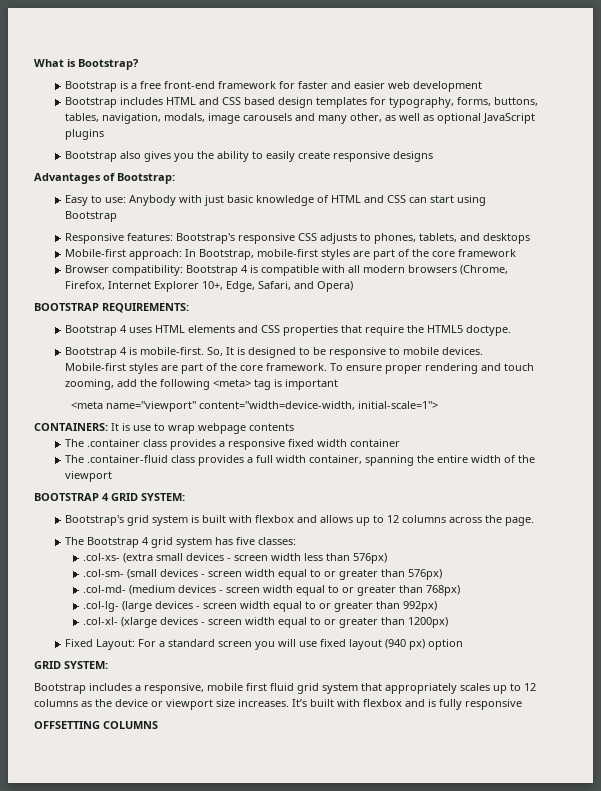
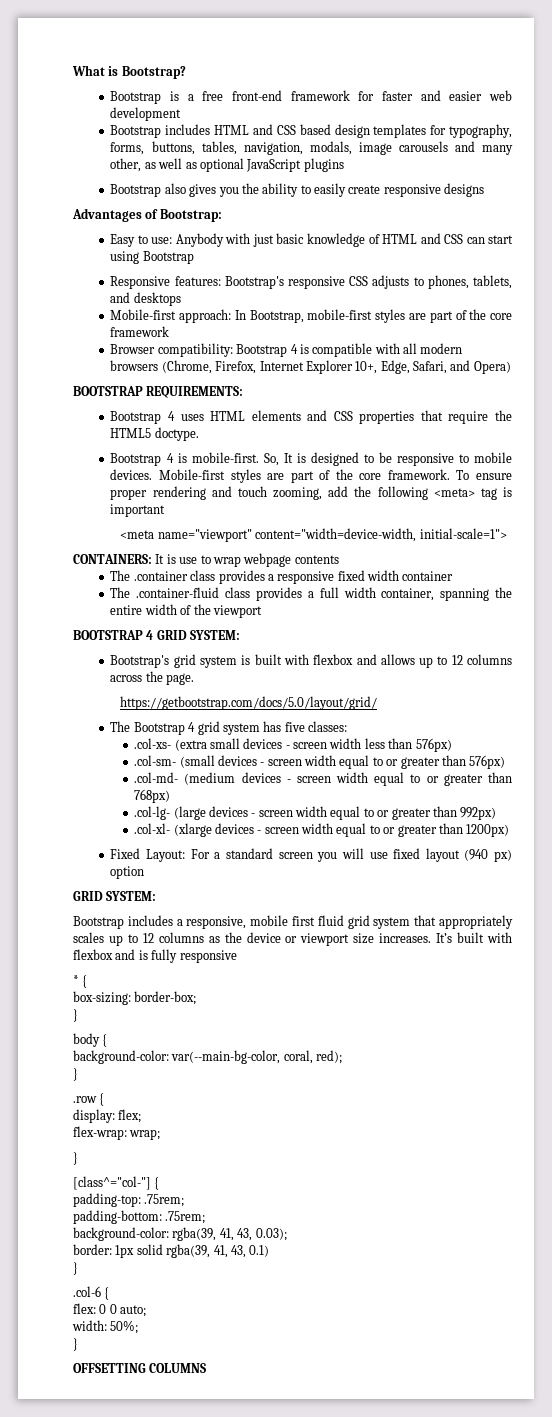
(534, 521) none -> [120,696,378,710] // https://getbootstrap.com/docs/5.0/layout/grid/
(522, 704) none -> [73,975,88,988] [73,991,197,1005] [73,1009,78,1022] [73,1033,108,1047] [73,1050,343,1064] [73,1068,78,1081] [73,1093,105,1106] [73,1109,142,1123] [73,1126,161,1140] [73,1152,78,1165] [73,1176,160,1190] [73,1193,185,1207] [73,1210,206,1224] [73,1227,287,1241] [73,1244,270,1258] [73,1262,78,1275] [73,1286,110,1300] [73,1303,147,1317] [72,1320,139,1334] [73,1338,78,1351] // * { // box-sizing: border-box; // } // body { // background-color: var(--main-bg-color, coral, red); // } // .row { // display: flex; // flex-wrap: wrap; // } // [class^="col-"] { // padding-top: .75rem; // padding-bottom: .75rem; // background-color: rgba(39, 41, 43, 0.03); // border: 1px solid rgba(39, 41, 43, 0.1) // } // .col-6 { // flex: 0 0 auto; // width: 50%; // }

